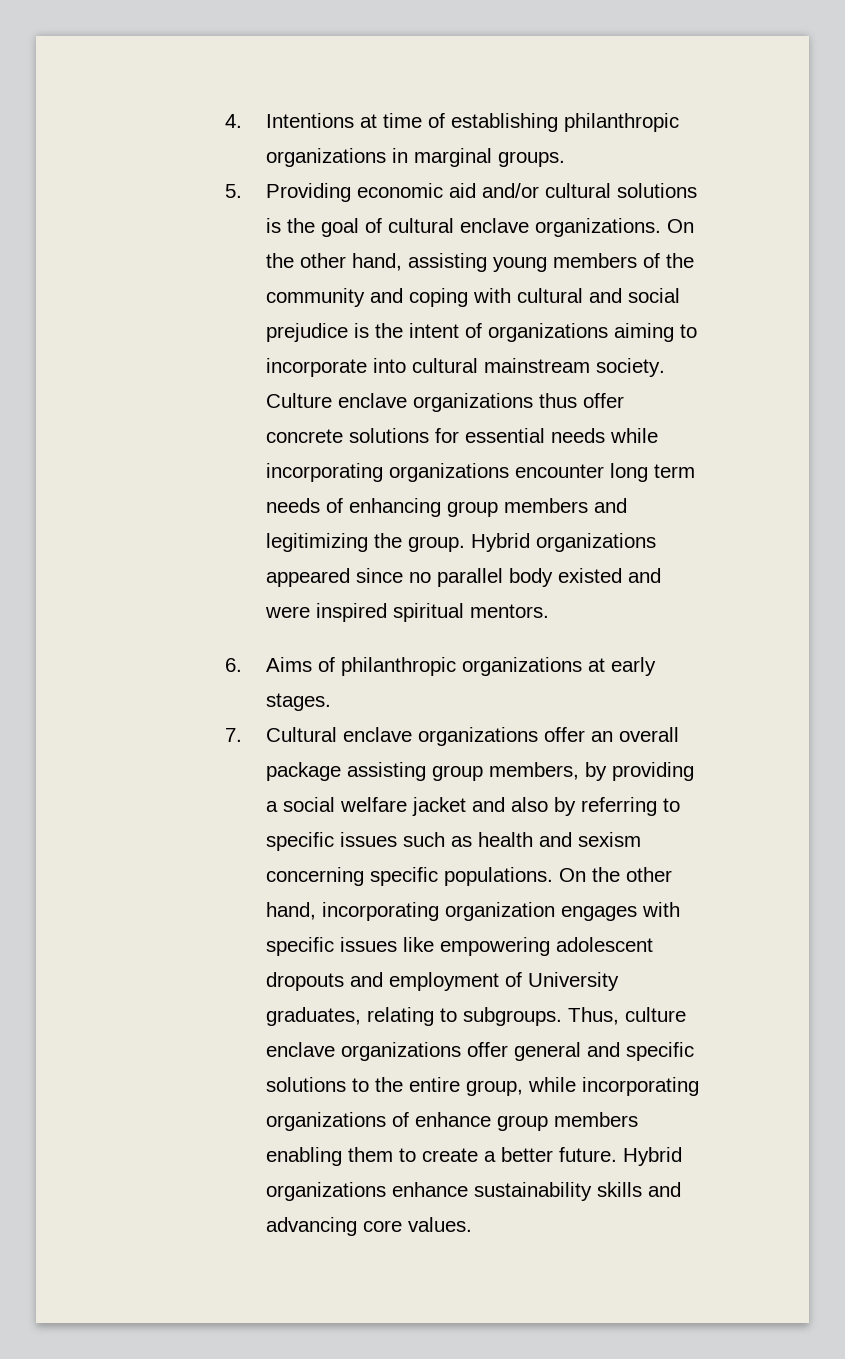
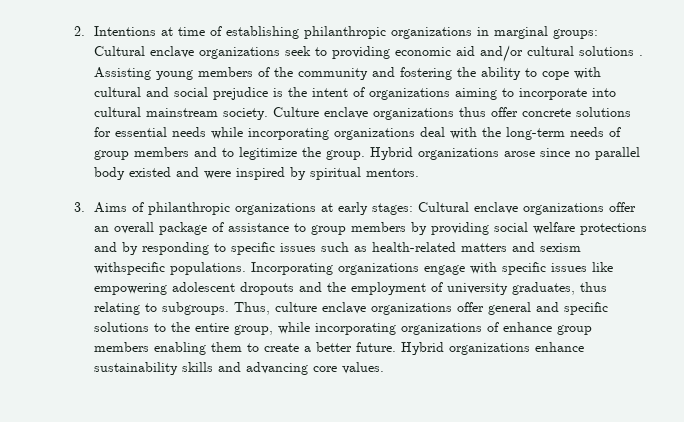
[225,114,243,128] 4. -> [73,26,85,36] 2.
[497,151,565,167] [225,183,351,202] groups. // 5. Providing -> [552,29,598,39] [93,46,390,59] groups: Cultural enclave organizations seek to providing
[265,218,694,237] [265,253,487,272] is the goal of cultural enclave organizations. On the other hand, assisting -> [638,55,643,56] [93,67,151,80] . Assisting
[408,288,468,307] coping -> [399,67,569,80] fostering the ability to cope
[514,463,695,482] encounter long term -> [419,127,565,140] deal with the long-term
[348,498,441,517] enhancing -> (621, 132) none
[265,533,368,552] legitimizing -> [221,147,297,160] to legitimize
[265,568,350,587] appeared -> [503,151,535,157] arose
(387, 612) none -> [289,167,306,180] by
[225,658,243,672] 6. -> [73,202,85,212] 3.
[265,693,331,711] [225,728,243,742] stages. // 7. -> [371,203,413,215] stages:
[346,762,579,781] assisting group members, -> [211,222,406,235] of assistance to group members
[265,801,278,812] a -> (489, 228) none
[411,797,657,816] jacket and also by referring -> [579,223,647,235] [93,242,209,255] protections and by responding
[477,832,641,847] [265,867,672,886] [265,902,637,921] health and sexism concerning specific populations. On the other hand, incorporating organization engages -> [371,242,581,252] [93,262,465,275] health-related matters and sexism withspecific populations. Incorporating organizations engage
(383, 979) none -> [326,282,346,292] the
[527,972,619,991] [265,1007,361,1026] University graduates, -> [446,282,607,295] university graduates, thus

